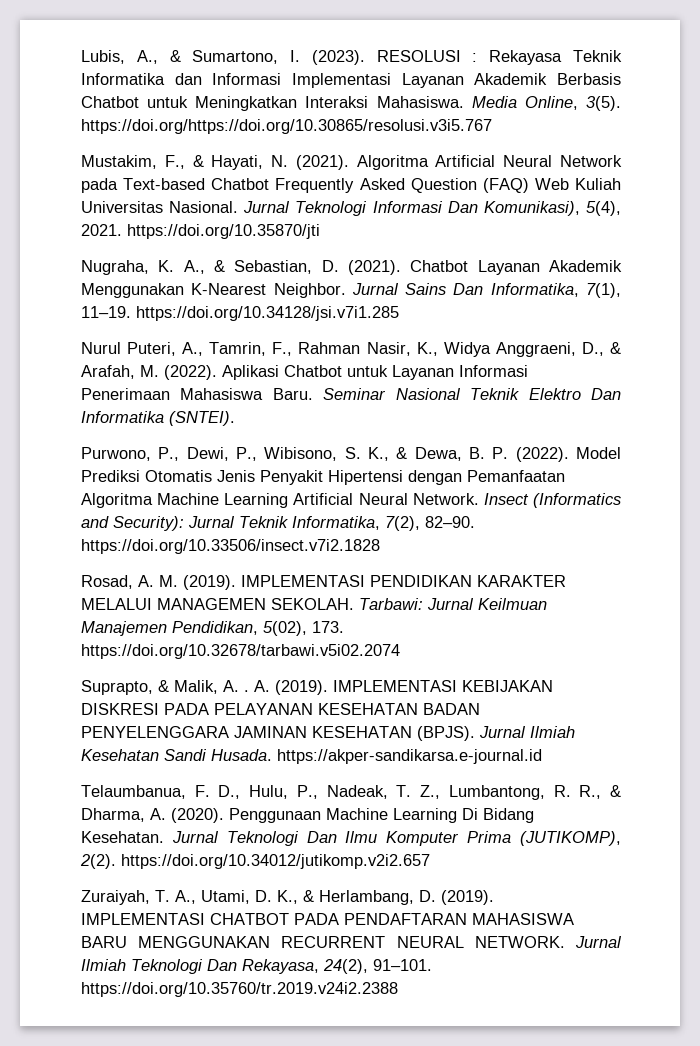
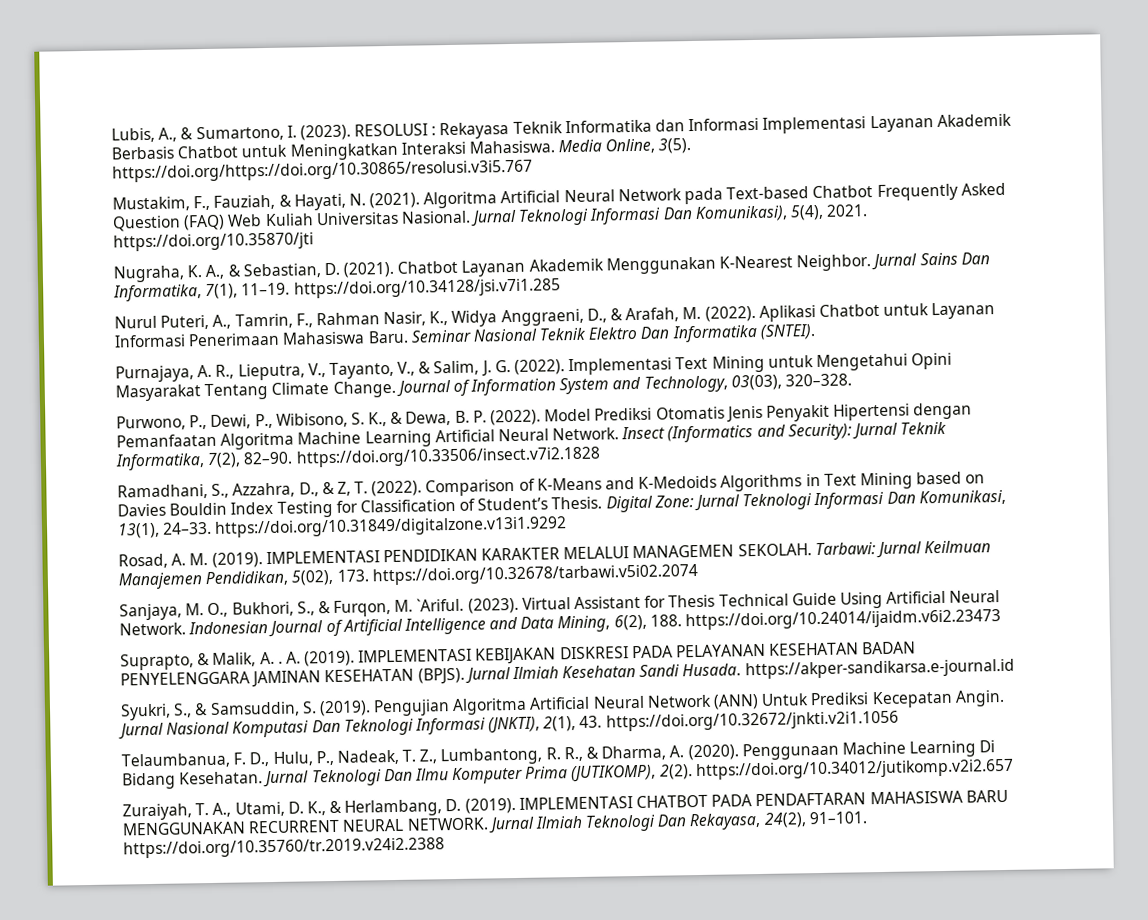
(185, 162) none -> [213,194,276,210] Fauziah,
(235, 418) none -> [115,352,953,383] [115,373,853,402] // Purnajaya, A. R., Lieputra, V., Tayanto, V., & Salim, J. G. (2022). Implementasi Text Mining untuk Mengetahui Opini Masyarakat Tentang Climate Change. Journal of Information System and Technology, 03(03), 320–328.
(380, 546) none -> [117,471,986,500] [117,489,1006,518] [117,516,568,539] // Ramadhani, S., Azzahra, D., & Z, T. (2022). Comparison of K-Means and K-Medoids Algorithms in Text Mining based on Davies Bouldin Index Testing for Classification of Student’s Thesis. Digital Zone: Jurnal Teknologi Informasi Dan Komunikasi, 13(1), 24–33. https://doi.org/10.31849/digitalzone.v13i1.9292
(400, 651) none -> [119,590,1001,621] [119,609,1002,638] // Sanjaya, M. O., Bukhori, S., & Furqon, M. `Ariful. (2023). Virtual Assistant for Thesis Technical Guide Using Artificial Neural Network. Indonesian Journal of Artificial Intelligence and Data Mining, 6(2), 188. https://doi.org/10.24014/ijaidm.v6i2.23473
(542, 756) none -> [120,689,1005,721] [118,710,899,740] // Syukri, S., & Samsuddin, S. (2019). Pengujian Algoritma Artificial Neural Network (ANN) Untuk Prediksi Kecepatan Angin. Jurnal Nasional Komputasi Dan Teknologi Informasi (JNKTI), 2(1), 43. https://doi.org/10.32672/jnkti.v2i1.1056

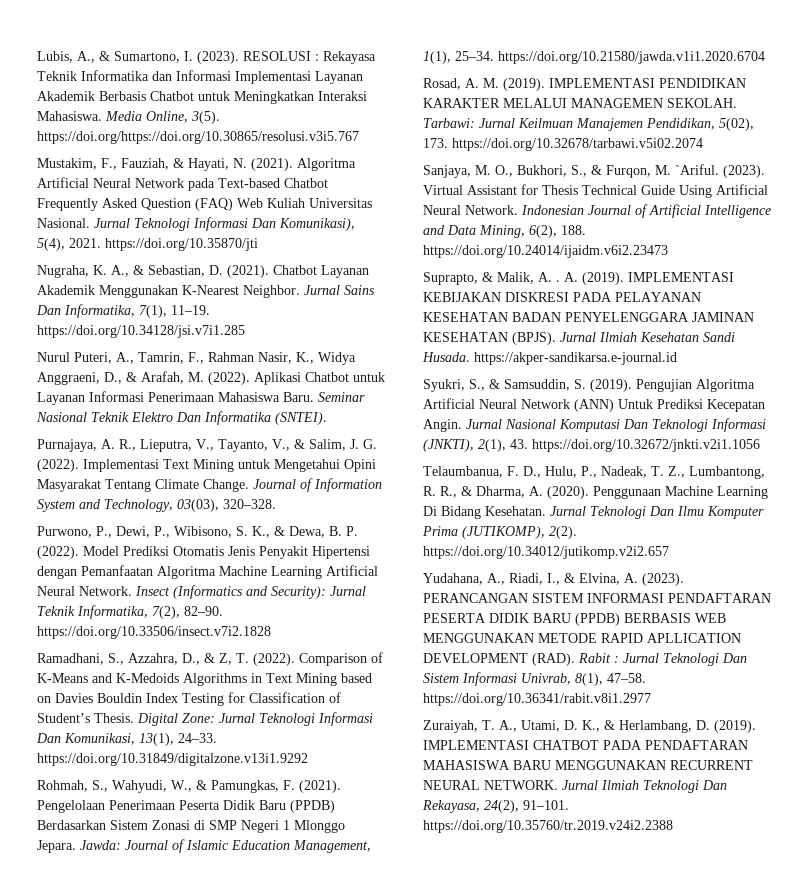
(568, 527) none -> [37,780,341,793] [37,800,335,813] [37,820,345,833] [37,839,371,853] [423,51,765,64] // Rohmah, S., Wahyudi, W., & Pamungkas, F. (2021). Pengelolaan Penerimaan Peserta Didik Baru (PPDB) Berdasarkan Sistem Zonasi di SMP Negeri 1 Mlonggo Jepara. Jawda: Journal of Islamic Education Management, 1(1), 25–34. https://doi.org/10.21580/jawda.v1i1.2020.6704
(1014, 769) none -> [423,573,684,586] [423,593,771,603] [423,613,726,626] [423,633,741,643] [423,653,747,666] [423,672,646,686] [423,693,651,706] // Yudahana, A., Riadi, I., & Elvina, A. (2023). PERANCANGAN SISTEM INFORMASI PENDAFTARAN PESERTA DIDIK BARU (PPDB) BERBASIS WEB MENGGUNAKAN METODE RAPID APLLICATION DEVELOPMENT (RAD). Rabit : Jurnal Teknologi Dan Sistem Informasi Univrab, 8(1), 47–58. https://doi.org/10.36341/rabit.v8i1.2977

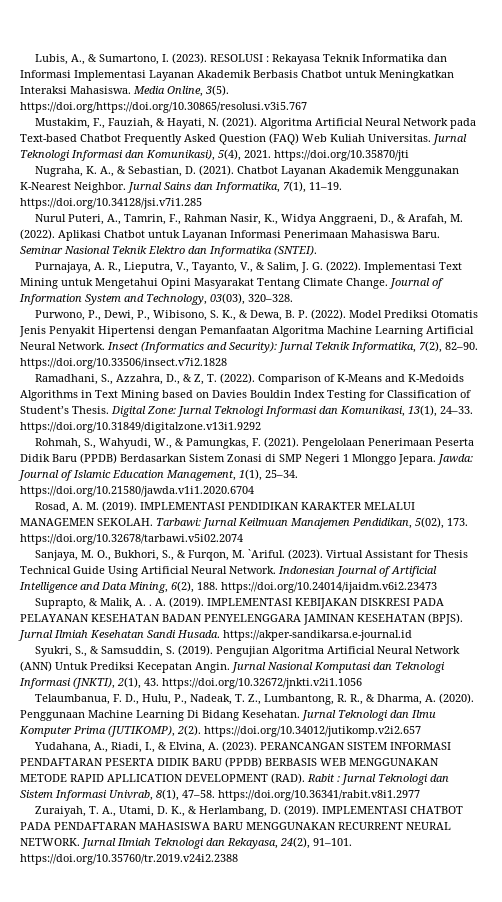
[309,198,372,208] [37,217,276,231] Universitas Nasional. Jurnal Teknologi Informasi Dan -> [368,134,467,145] [20,150,144,161] Universitas. Jurnal Teknologi Informasi dan
[36,305,61,315] Dan -> [194,182,213,190] dan
[176,412,201,422] Dan -> [188,246,207,254] dan
[36,733,61,743] Dan -> [319,406,338,414] dan
[623,419,648,429] Dan -> [373,662,392,670] dan
[649,506,674,516] Dan -> [390,710,409,718] dan
[722,653,747,663] Dan -> [430,774,449,782] dan
[702,780,727,790] Dan -> [206,838,225,846] dan

